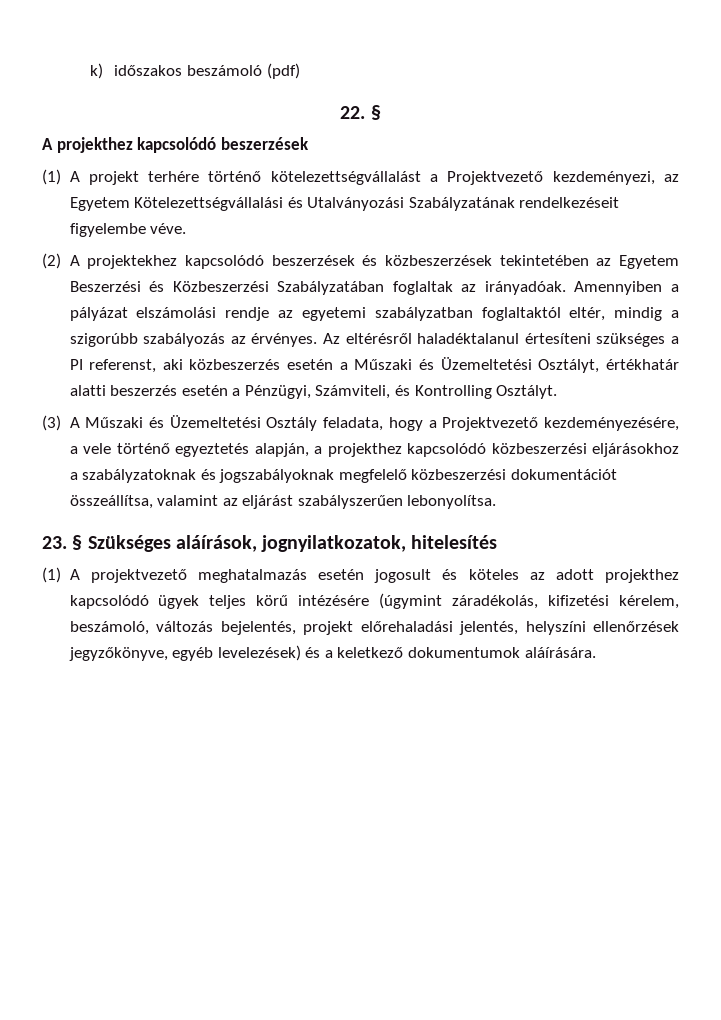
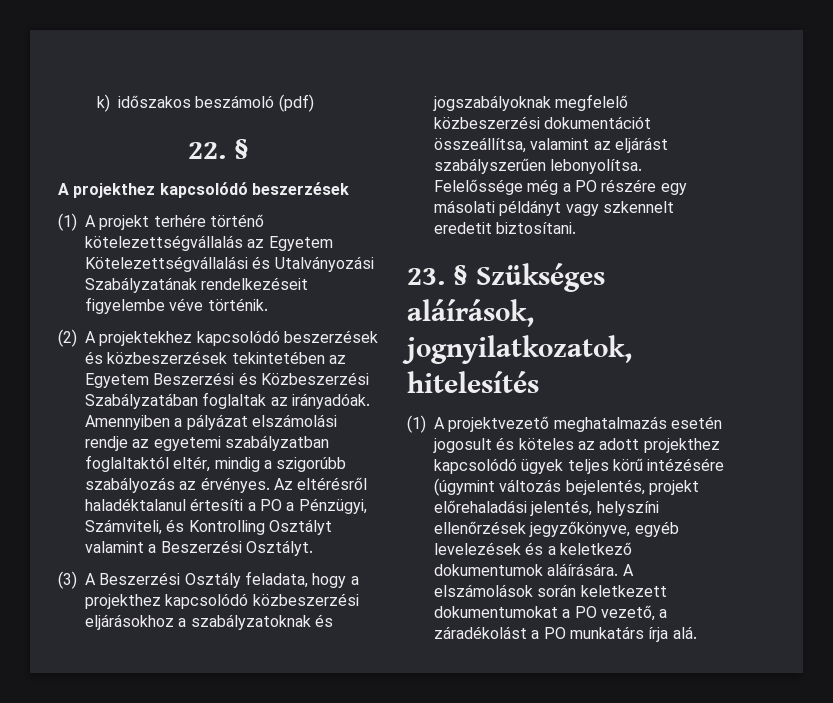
[270,171,655,185] kötelezettségvállalást a Projektvezető kezdeményezi, -> [85,235,243,251] kötelezettségvállalás
[150,223,187,234] véve. -> [169,298,268,311] véve történik.
[524,333,679,347] [69,357,679,373] [69,385,228,396] értesíteni szükséges a PI referenst, aki közbeszerzés esetén a Műszaki és Üzemeltetési Osztályt, értékhatár alatti beszerzés esetén -> [190,498,282,511] értesíti a PO
(492, 392) none -> [268,519,332,535] [85,540,242,553] Osztályt valamint a Beszerzési
[85,415,261,428] Műszaki és Üzemeltetési -> [99,572,181,585] Beszerzési
[442,417,679,431] [69,443,322,457] Projektvezető kezdeményezésére, a vele történő egyeztetés alapján, a -> (359, 580) none
(497, 502) none -> [434,179,687,195] [434,200,674,216] [434,222,577,234] Felelőssége még a PO részére egy másolati példányt vagy szkennelt eredetit biztosítani.
[452,595,679,609] [69,621,149,635] záradékolás, kifizetési kérelem, beszámoló, -> (495, 487) none
[217,645,301,661] levelezések) -> [434,542,521,555] levelezések
(596, 652) none -> [622,564,634,576] [434,584,667,597] [434,605,668,621] [434,626,697,642] A elszámolások során keletkezett dokumentumokat a PO vezető, a záradékolást a PO munkatárs írja alá.

